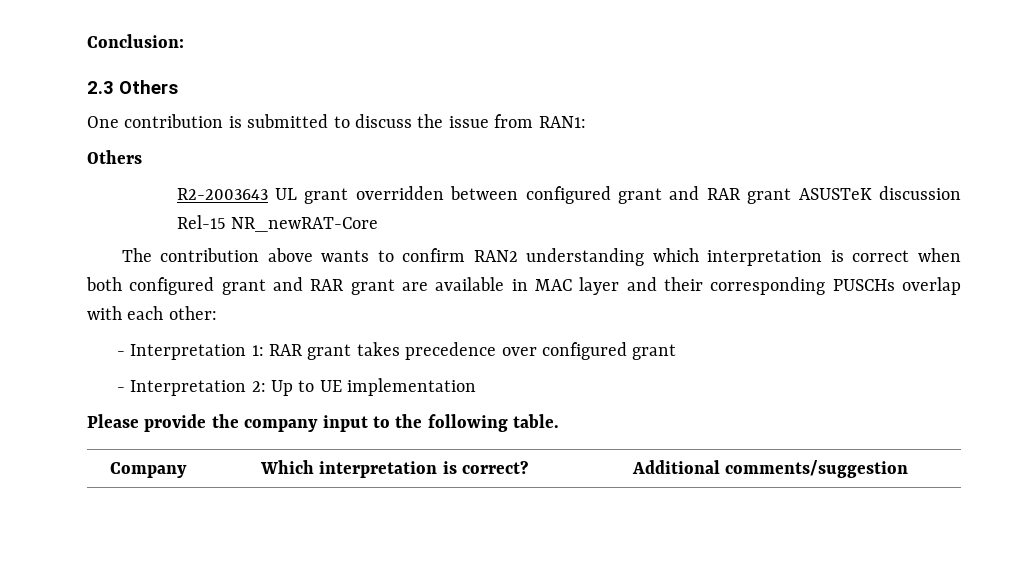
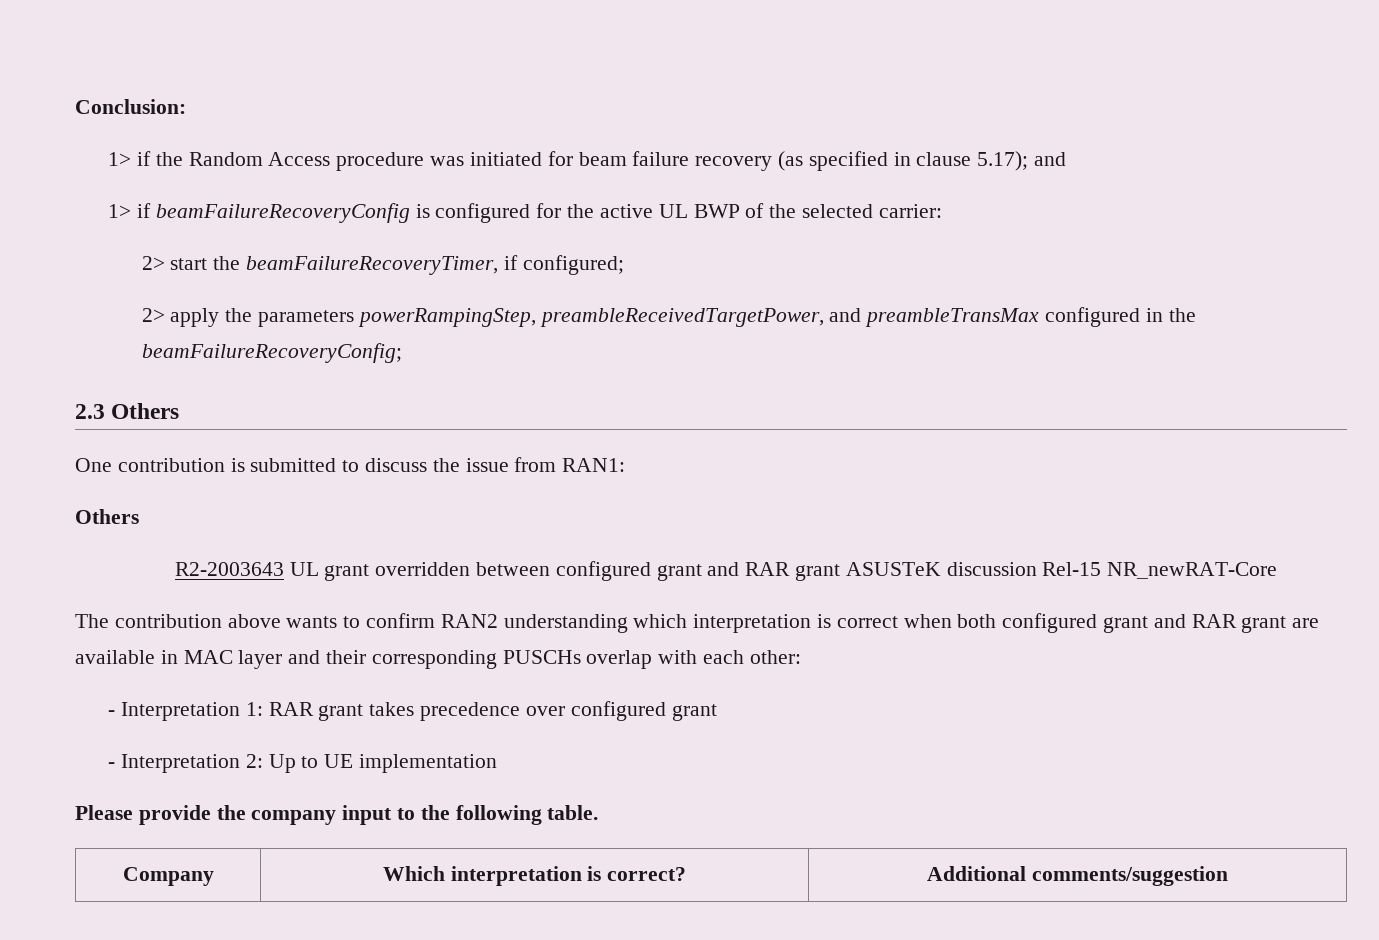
(184, 41) none -> [108,151,1066,171] [108,203,942,223] [141,255,624,275] [141,307,1196,327] [141,343,402,363] // 1> if the Random Access procedure was initiated for beam failure recovery (as specified in clause 5.17); and // 1> if beamFailureRecoveryConfig is configured for the active UL BWP of the selected carrier: // 2> start the beamFailureRecoveryTimer, if configured; // 2> apply the parameters powerRampingStep, preambleReceivedTargetPower, and preambleTransMax configured in the beamFailureRecoveryConfig;

